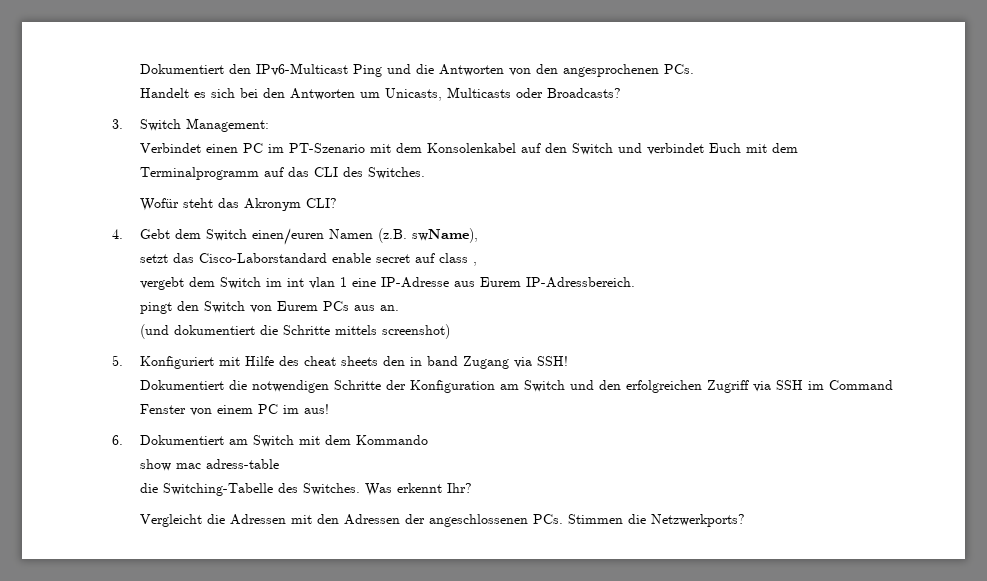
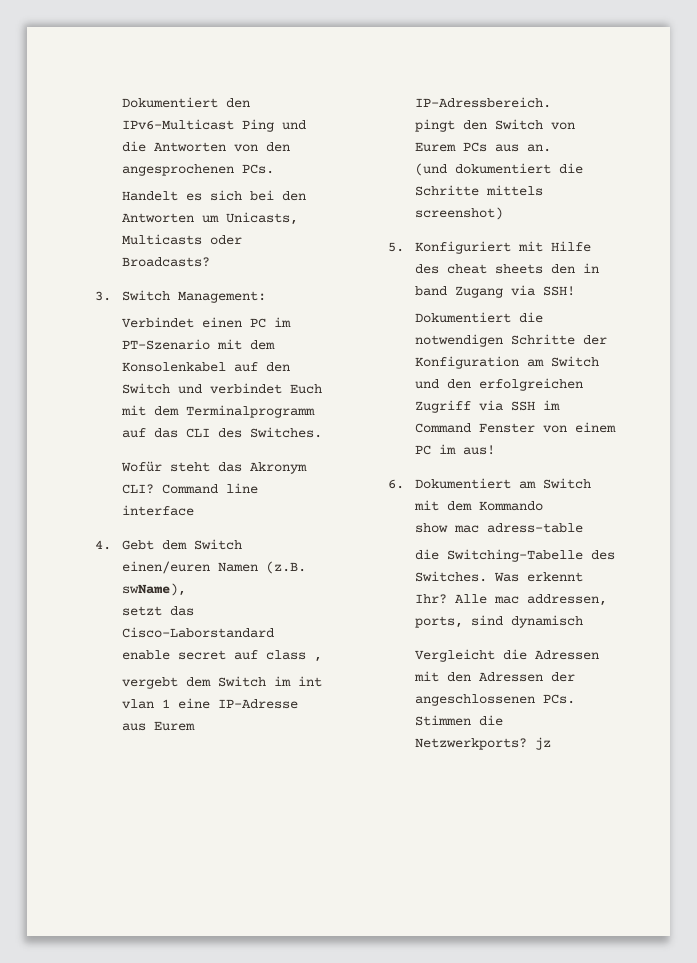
(337, 203) none -> [161,483,258,494] [121,505,194,516] Command line interface
(472, 488) none -> [454,594,607,606] [414,615,583,628] Alle mac addressen, ports, sind dynamisch
(745, 520) none -> [534,737,551,750] jz

